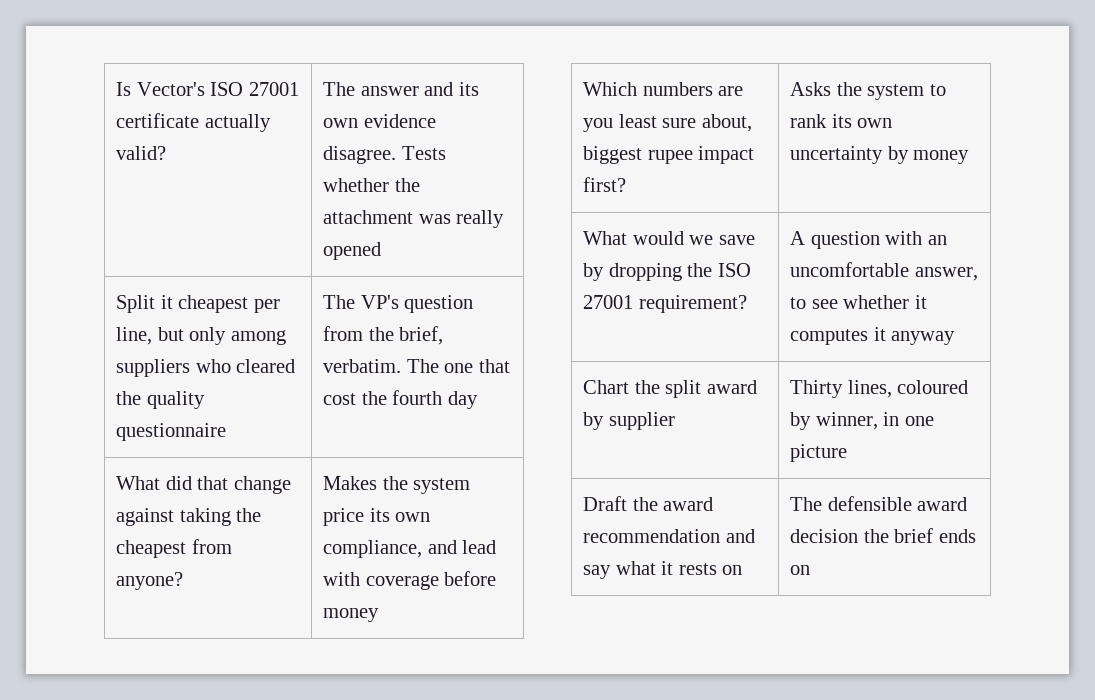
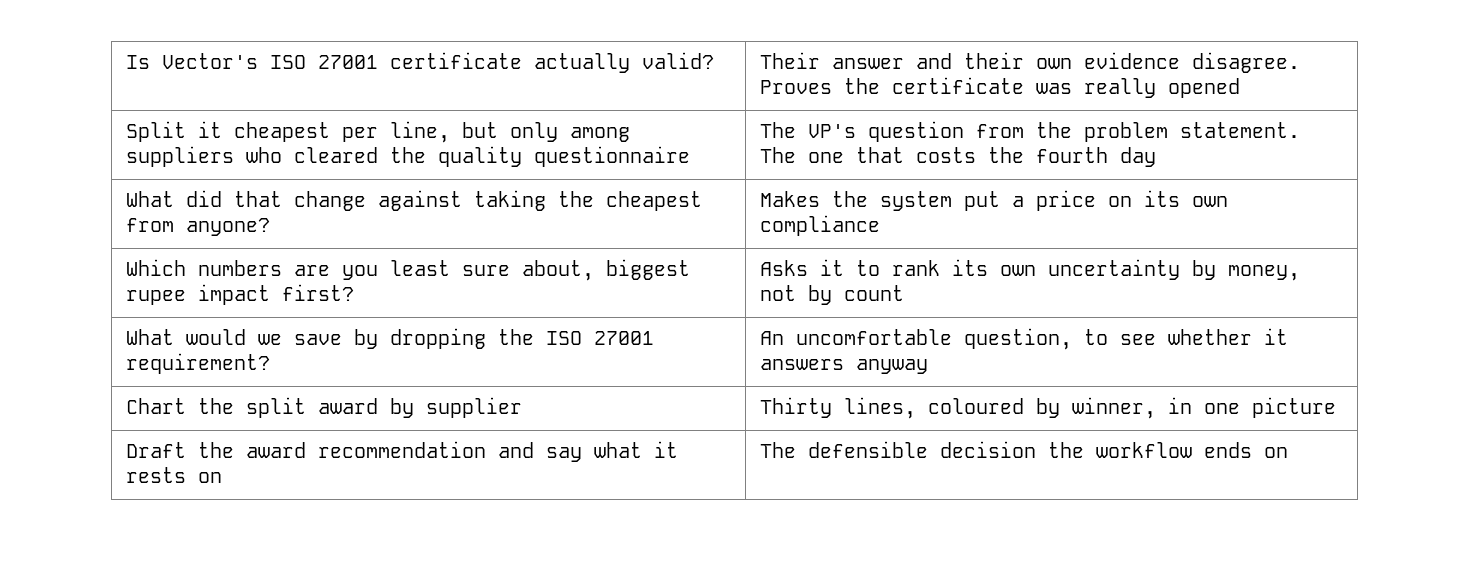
[323,82,356,96] The -> [760,52,821,69] Their
[458,82,479,96] its -> [964,52,1025,69] their
[401,146,446,160] [323,178,420,192] [323,210,414,224] Tests whether the attachment -> [760,77,1025,94] Proves the certificate
[399,326,444,345] [323,359,402,373] brief, verbatim. -> [1084,122,1301,142] problem statement.
[323,393,357,405] cost -> [916,147,977,163] costs
[323,508,431,526] [323,540,497,558] [323,571,497,590] [323,608,380,622] price its own compliance, and lead with coverage before money -> [964,190,1229,211] [760,215,881,236] put a price on its own compliance
[836,82,925,100] the system -> [820,259,845,276] it
[913,150,970,164] money -> [1228,265,1301,281] [760,285,905,305] money, not by count
[790,231,947,249] [790,262,978,281] A question with an uncomfortable answer, -> [760,328,1073,350] An uncomfortable question,
[790,327,886,345] computes it -> [760,359,845,370] answers
[917,497,968,511] award -> (929, 449) none
[894,528,934,543] brief -> [1096,442,1193,458] workflow

